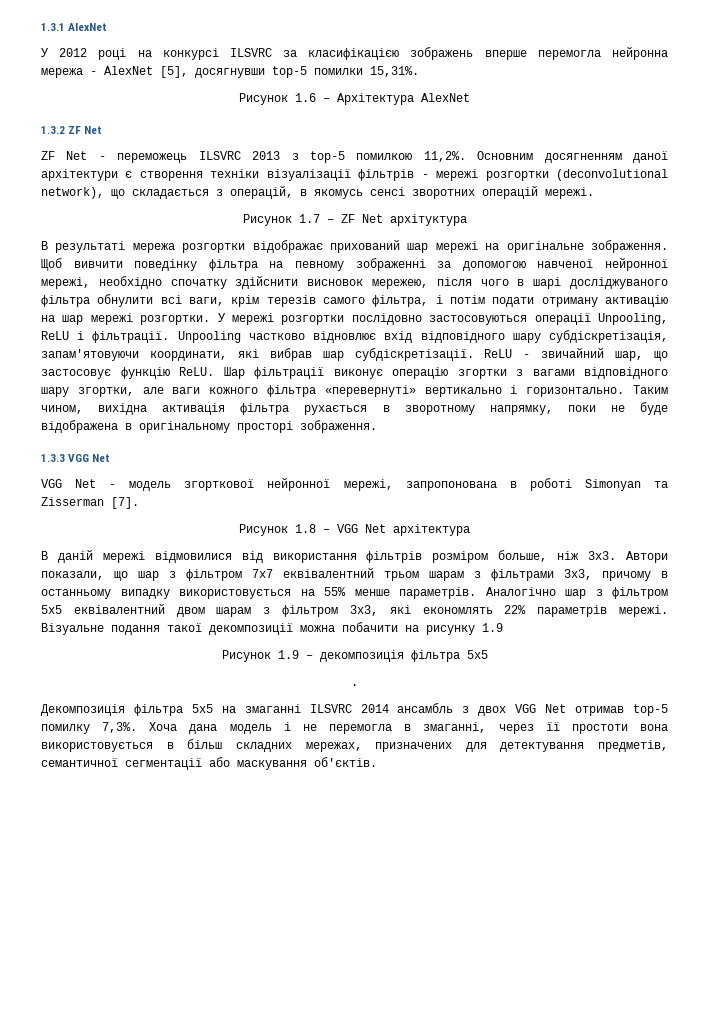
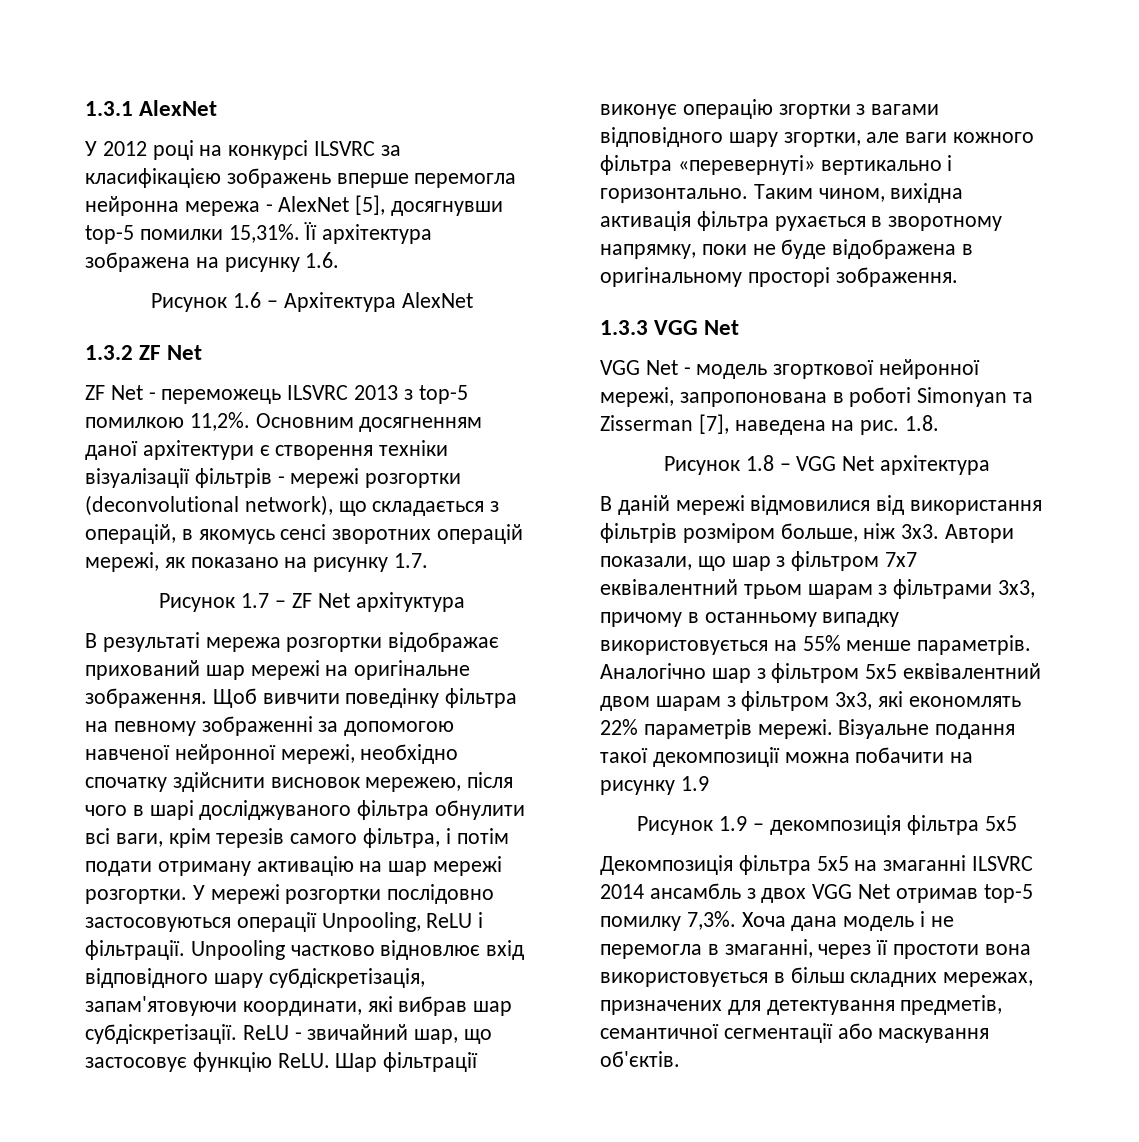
(419, 71) none -> [304,222,433,244] [85,252,340,272] Її архітектура зображена на рисунку 1.6.
[545,187,594,199] мережі. -> [85,552,429,572] мережі, як показано на рисунку 1.7.
[111,497,139,509] [7]. -> [698,414,940,435] [7], наведена на рис. 1.8.
[351,684,358,686] // . -> (1017, 823) none

